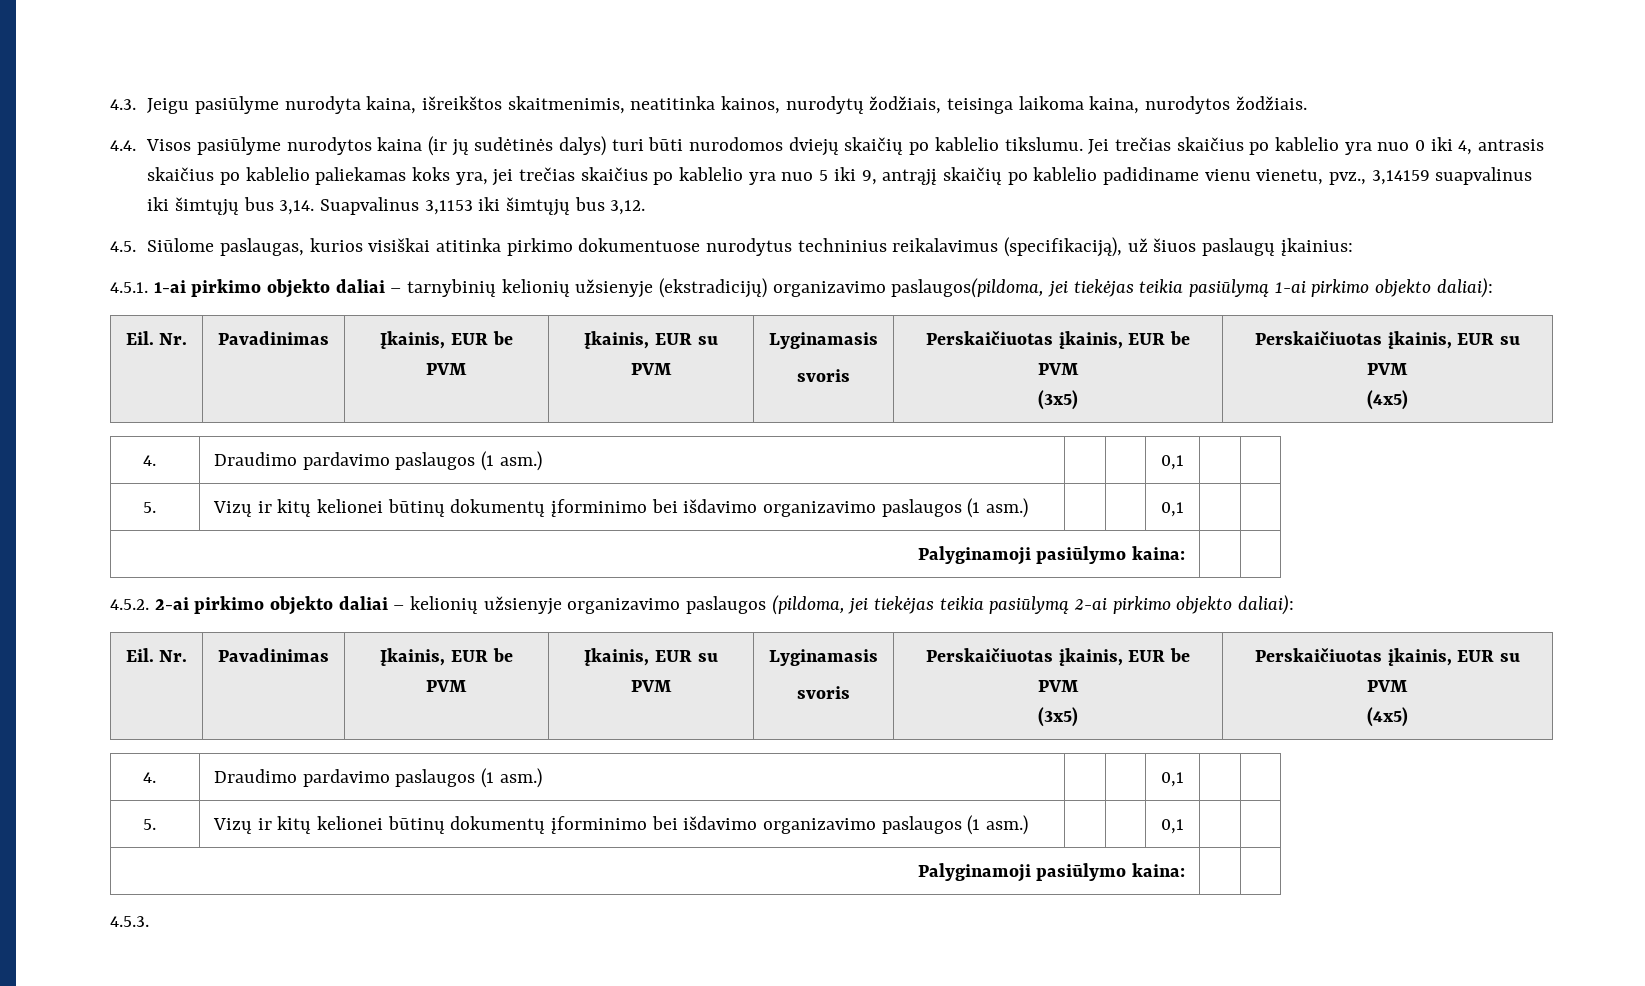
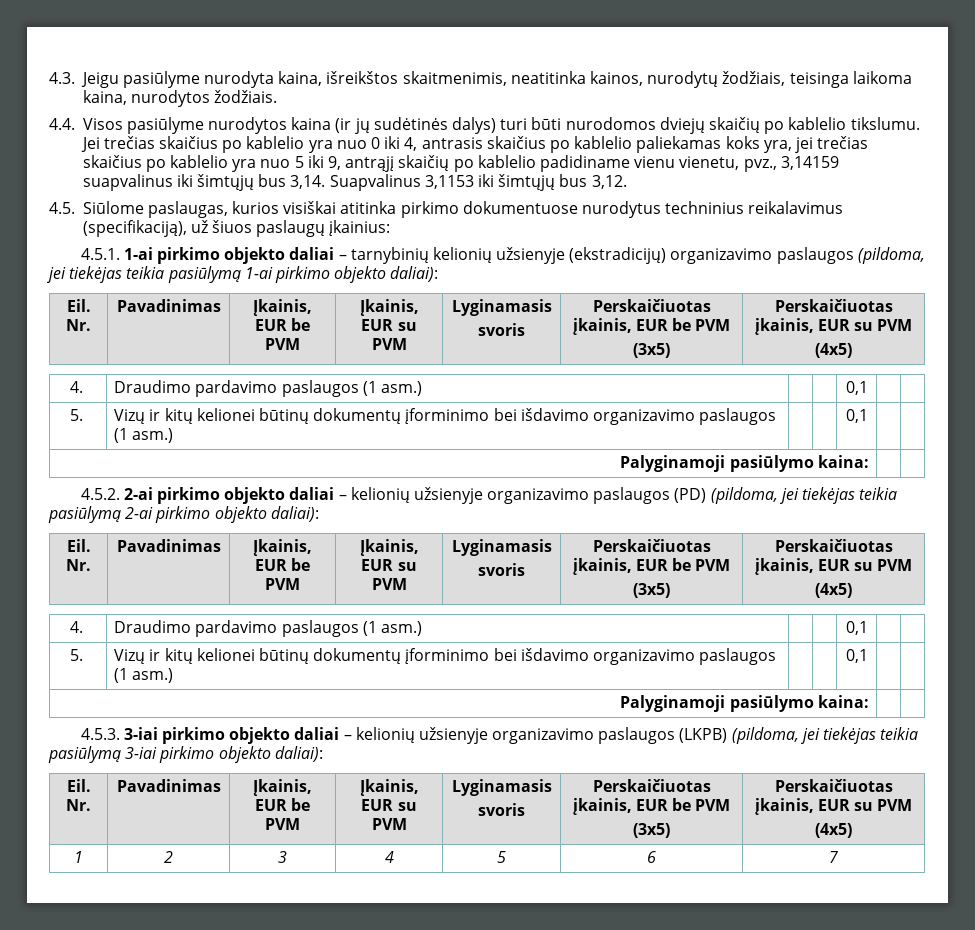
[891,278,1045,298] paslaugos(pildoma, -> [776,247,925,264] paslaugos (pildoma,
(767, 605) none -> [674,488,707,503] (PD)
(149, 921) none -> [123,727,919,744] [48,746,323,763] [66,779,91,792] [66,799,91,811] [116,779,221,792] [253,779,312,796] [254,798,311,811] [265,818,300,830] [359,779,419,796] [361,799,417,811] [371,818,407,830] [451,779,552,796] [478,803,525,816] [592,779,711,792] [572,798,731,815] [633,823,670,838] [774,779,893,792] [754,798,913,815] [815,823,852,838] [74,851,83,863] [164,851,173,863] [278,851,287,863] [384,851,394,863] [497,851,506,863] [647,851,656,863] [829,851,838,863] 3-iai pirkimo objekto daliai – kelionių užsienyje organizavimo paslaugos (LKPB) (pildoma, jei tiekėjas teikia pasiūlymą 3-iai pirkimo objekto daliai): // Eil. Nr. | Pavadinimas | Įkainis, EUR be PVM | Įkainis, EUR su PVM | Lyginamasis // svoris | Perskaičiuotas įkainis, EUR be PVM // (3x5) | Perskaičiuotas įkainis, EUR su PVM // (4x5) // 1 | 2 | 3 | 4 | 5 | 6 | 7

